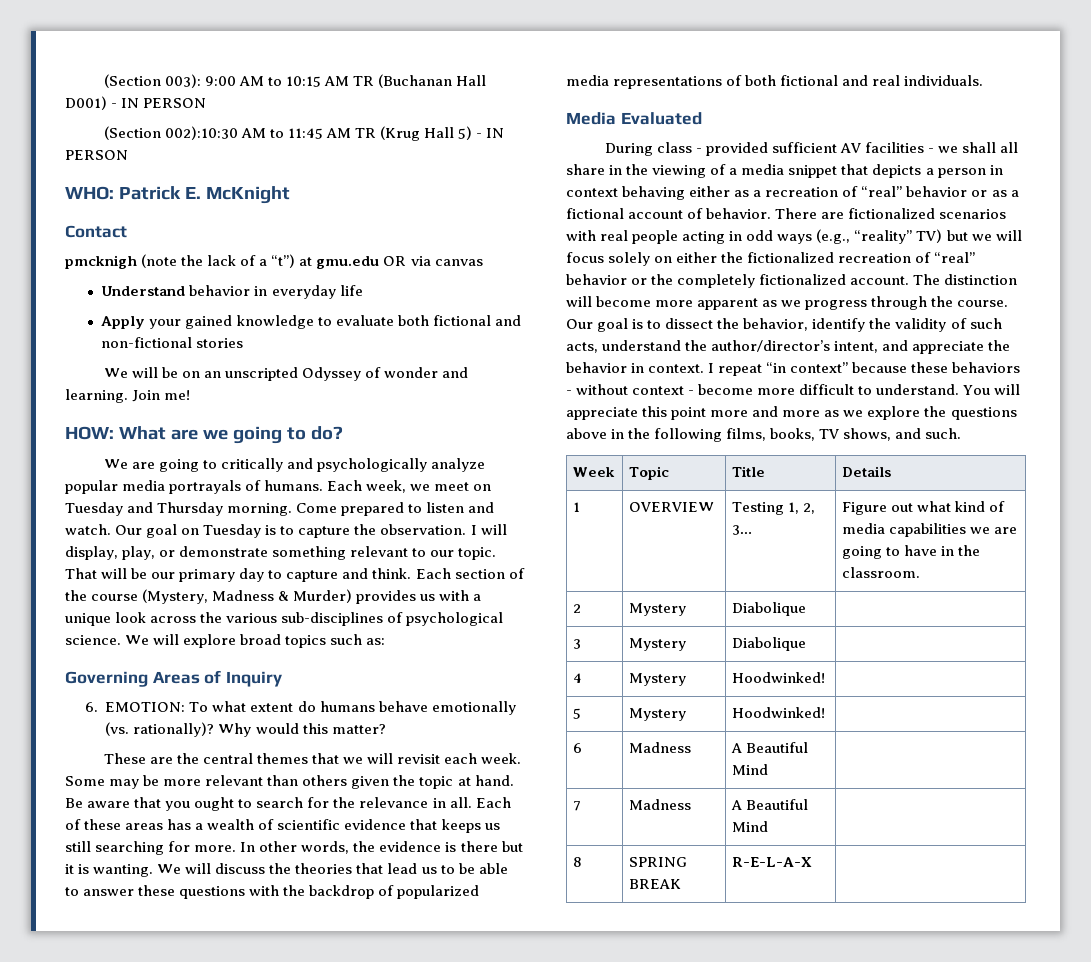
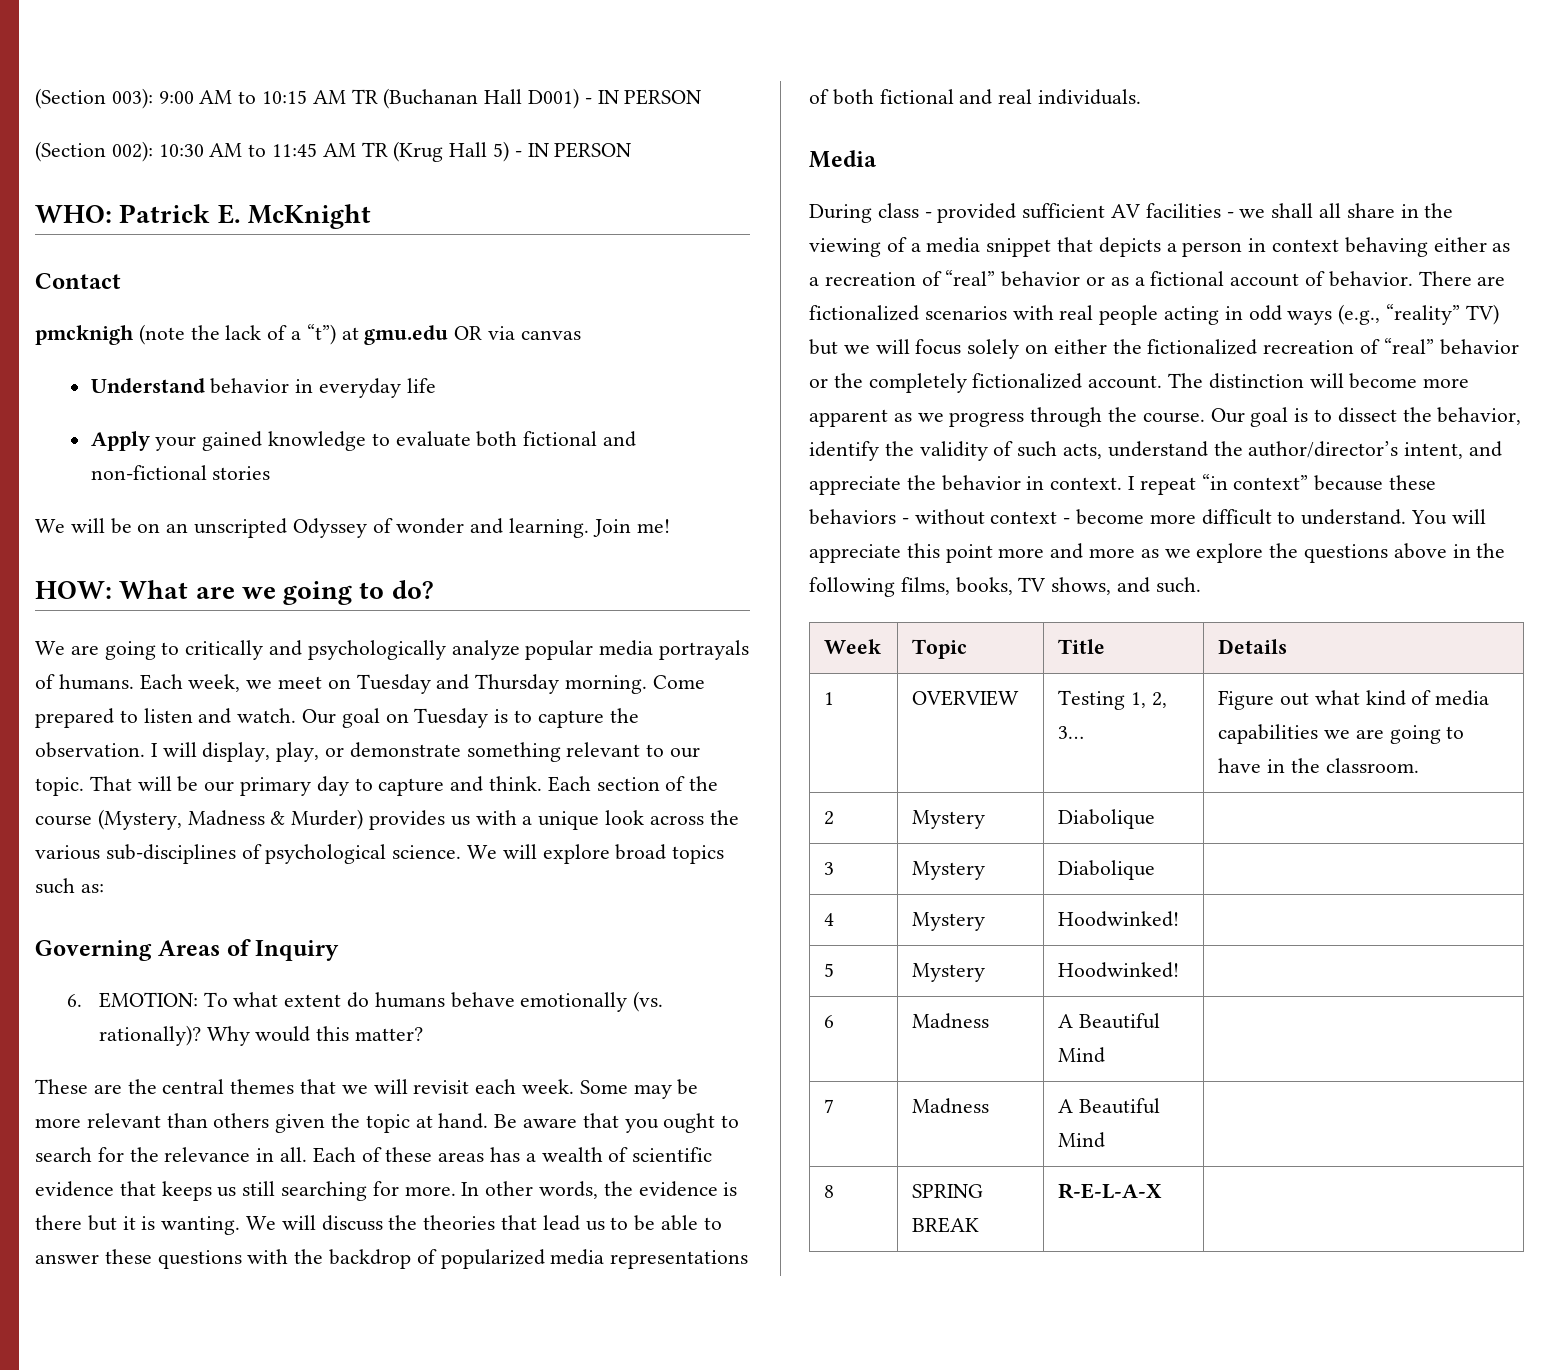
[164,126,238,140] 002):10:30 -> [111,141,204,162] 002): 10:30
[620,112,702,125] Evaluated -> (877, 159) none

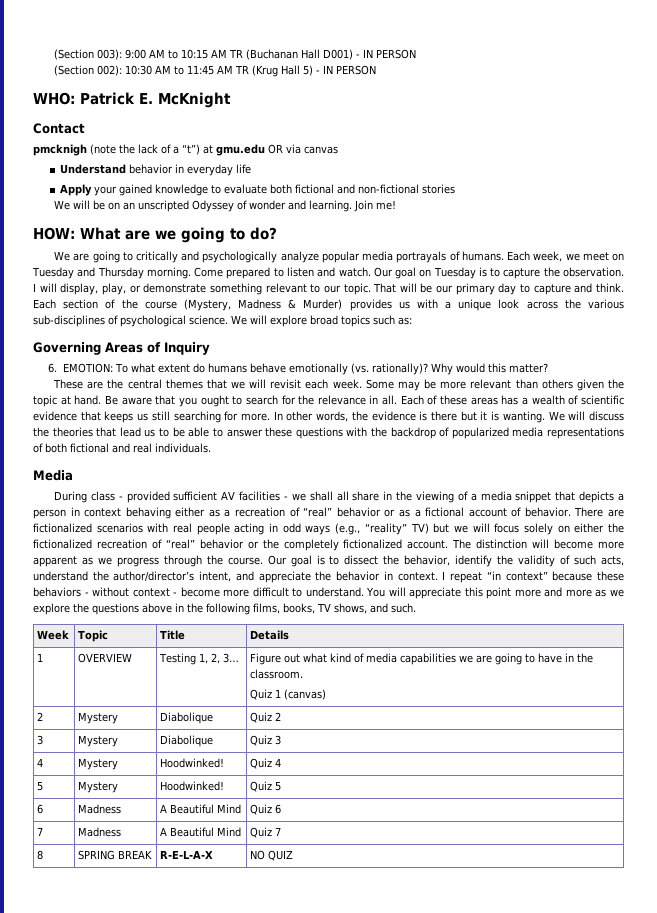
(1419, 765) none -> [250,689,327,700] // Quiz 1 (canvas)
(1156, 819) none -> [250,712,282,723] Quiz 2
(1156, 870) none -> [250,735,282,746] Quiz 3
(1180, 919) none -> [250,758,282,769] Quiz 4
(1180, 970) none -> [250,781,282,792] Quiz 5
(1106, 1055) none -> [250,804,282,815] Quiz 6
(1106, 1140) none -> [250,827,282,838] Quiz 7
(1163, 1191) none -> [250,850,294,861] NO QUIZ

